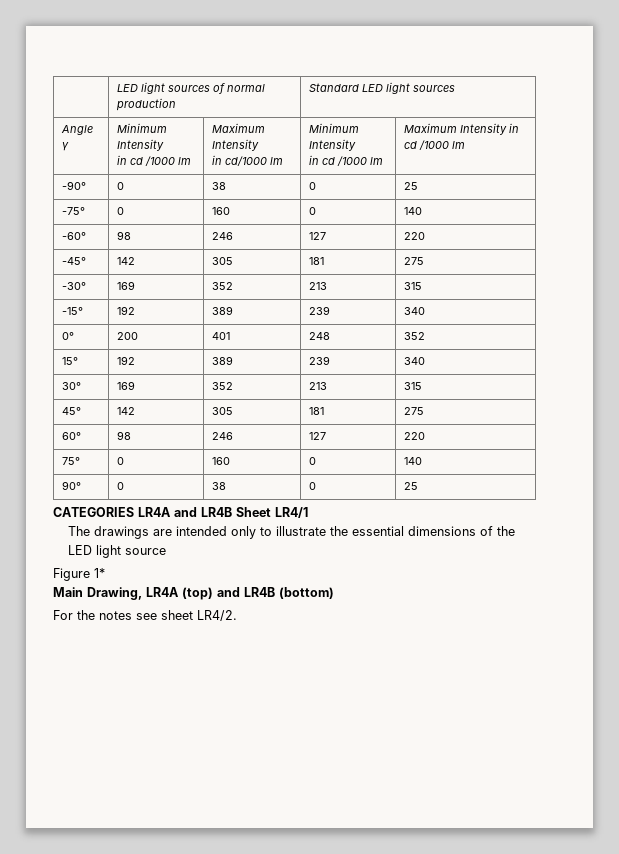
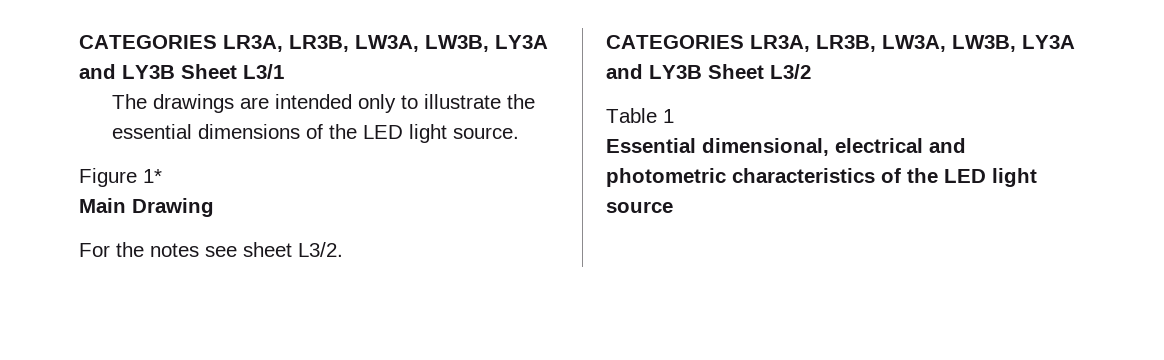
[117,82,266,94] [116,98,177,111] [309,82,456,94] [61,125,94,135] [62,142,70,151] [117,123,168,133] [117,139,165,151] [117,155,192,166] [212,123,266,133] [212,139,260,151] [212,155,284,166] [309,123,360,133] [309,139,357,151] [309,155,384,166] [404,123,520,135] [404,140,466,150] [62,181,87,190] [117,182,125,190] [212,182,227,190] [309,182,317,190] [404,182,419,190] [62,207,86,215] [117,207,125,215] [212,207,231,215] [309,207,317,215] [404,207,423,215] [62,232,87,240] [117,231,132,240] [212,232,234,240] [309,232,327,240] [404,232,426,240] [62,257,87,265] [117,257,136,265] [212,257,234,265] [309,257,325,265] [404,257,425,265] [62,282,87,290] [117,281,136,290] [212,282,234,290] [309,282,328,290] [404,282,423,290] [62,307,84,315] [117,306,136,315] [212,306,234,315] [309,306,331,315] [404,307,426,315] [62,332,75,340] [117,332,139,340] [212,332,231,340] [309,332,331,340] [404,332,426,340] [62,357,79,365] [117,356,136,365] [212,356,234,365] [309,356,331,365] [404,357,426,365] [62,382,82,390] [117,381,136,390] [212,382,234,390] [309,382,328,390] [404,382,423,390] [62,407,82,415] [117,407,136,415] [212,407,234,415] [309,407,325,415] [404,407,425,415] [62,432,82,440] [117,431,132,440] [212,432,234,440] [309,432,327,440] [404,432,426,440] [62,457,81,465] [117,457,125,465] [212,457,231,465] [309,457,317,465] [404,457,423,465] [62,481,82,490] [117,482,125,490] [212,482,227,490] [309,482,317,490] [404,482,419,490] [53,507,308,518] | LED light sources of normal production | Standard LED light sources // Angle γ | Minimum Intensity // in cd /1000 lm | Maximum Intensity // in cd/1000 lm | Minimum Intensity // in cd /1000 lm | Maximum Intensity in cd /1000 lm // -90° | 0 | 38 | 0 | 25 // -75° | 0 | 160 | 0 | 140 // -60° | 98 | 246 | 127 | 220 // -45° | 142 | 305 | 181 | 275 // -30° | 169 | 352 | 213 | 315 // -15° | 192 | 389 | 239 | 340 // 0° | 200 | 401 | 248 | 352 // 15° | 192 | 389 | 239 | 340 // 30° | 169 | 352 | 213 | 315 // 45° | 142 | 305 | 181 | 275 // 60° | 98 | 246 | 127 | 220 // 75° | 0 | 160 | 0 | 140 // 90° | 0 | 38 | 0 | 25 // CATEGORIES LR4A and LR4B Sheet LR4/1 -> [79,35,548,52] [79,64,284,79] CATEGORIES LR3A, LR3B, LW3A, LW3B, LY3A and LY3B Sheet L3/1
[124,548,166,555] source -> [453,127,520,139] source.
[87,587,334,600] Drawing, LR4A (top) and LR4B (bottom) -> [132,198,214,217] Drawing
[197,610,237,621] LR4/2. -> [298,242,343,257] [606,35,1075,52] [606,64,811,79] [606,108,674,123] [606,138,966,156] [606,168,1037,187] [606,201,673,213] L3/2. // CATEGORIES LR3A, LR3B, LW3A, LW3B, LY3A and LY3B Sheet L3/2 // Table 1 // Essential dimensional, electrical and photometric characteristics of the LED light source

